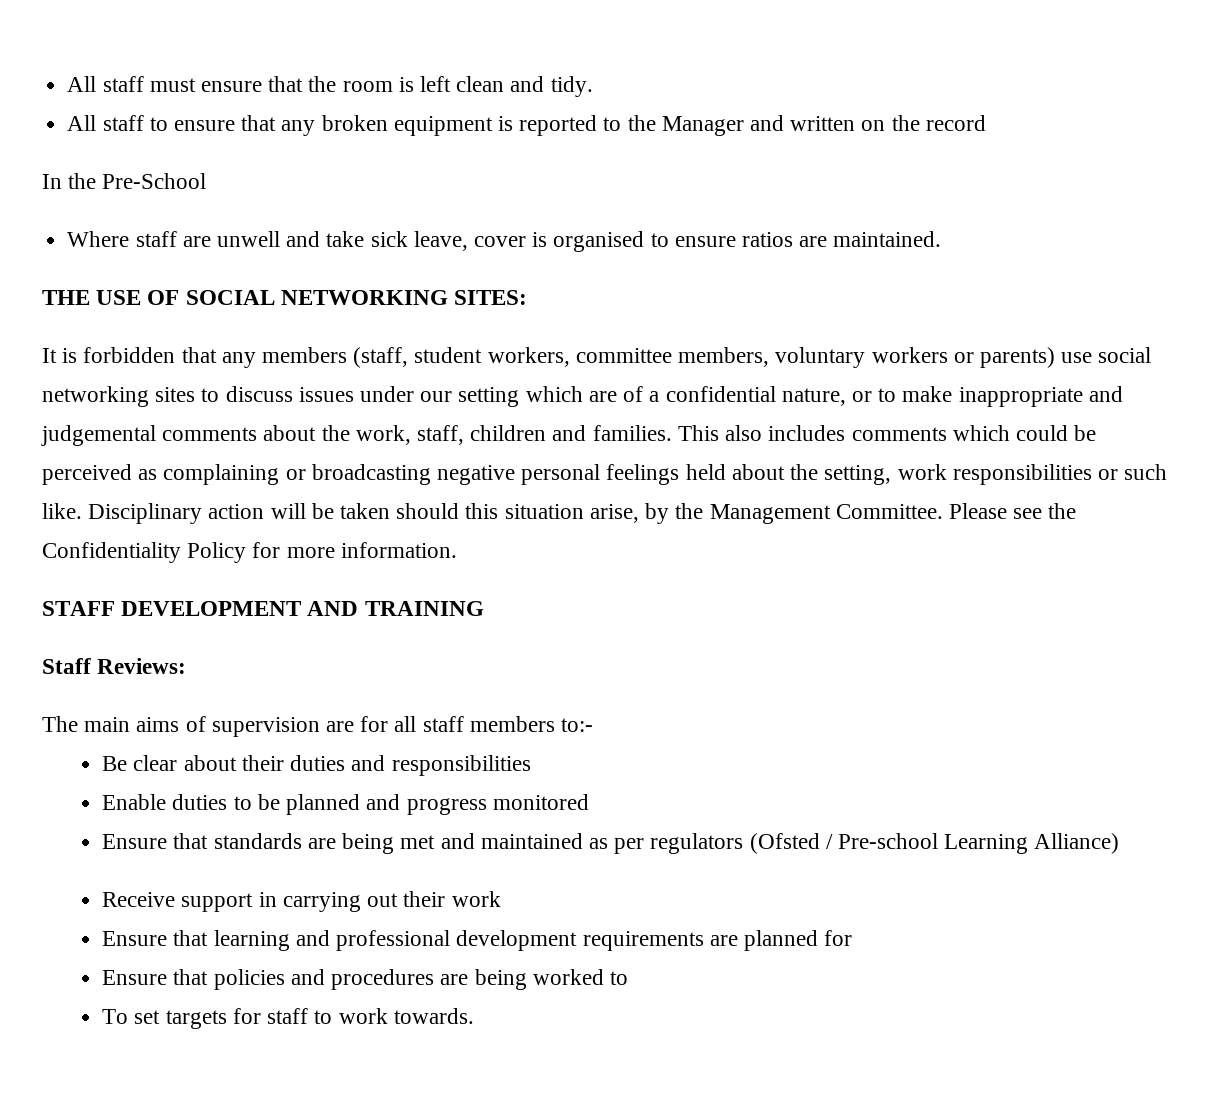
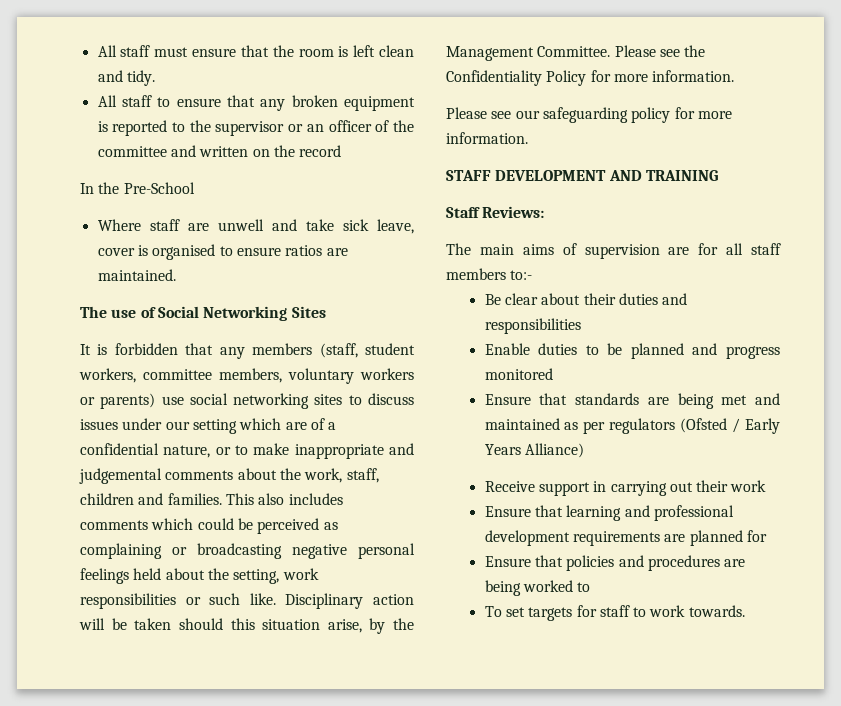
[661,116,744,136] Manager -> [215,120,414,136] [97,146,167,157] supervisor or an officer of the committee
[42,290,528,305] THE USE OF SOCIAL NETWORKING SITES: -> [80,306,326,321] The use of Social Networking Sites
(457, 550) none -> [446,107,732,123] [446,132,528,144] // Please see our safeguarding policy for more information.
[837,833,1029,854] Pre-school Learning -> [745,418,780,434] [484,444,521,455] Early Years

